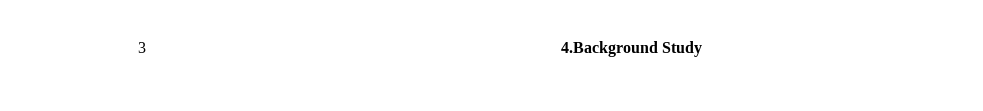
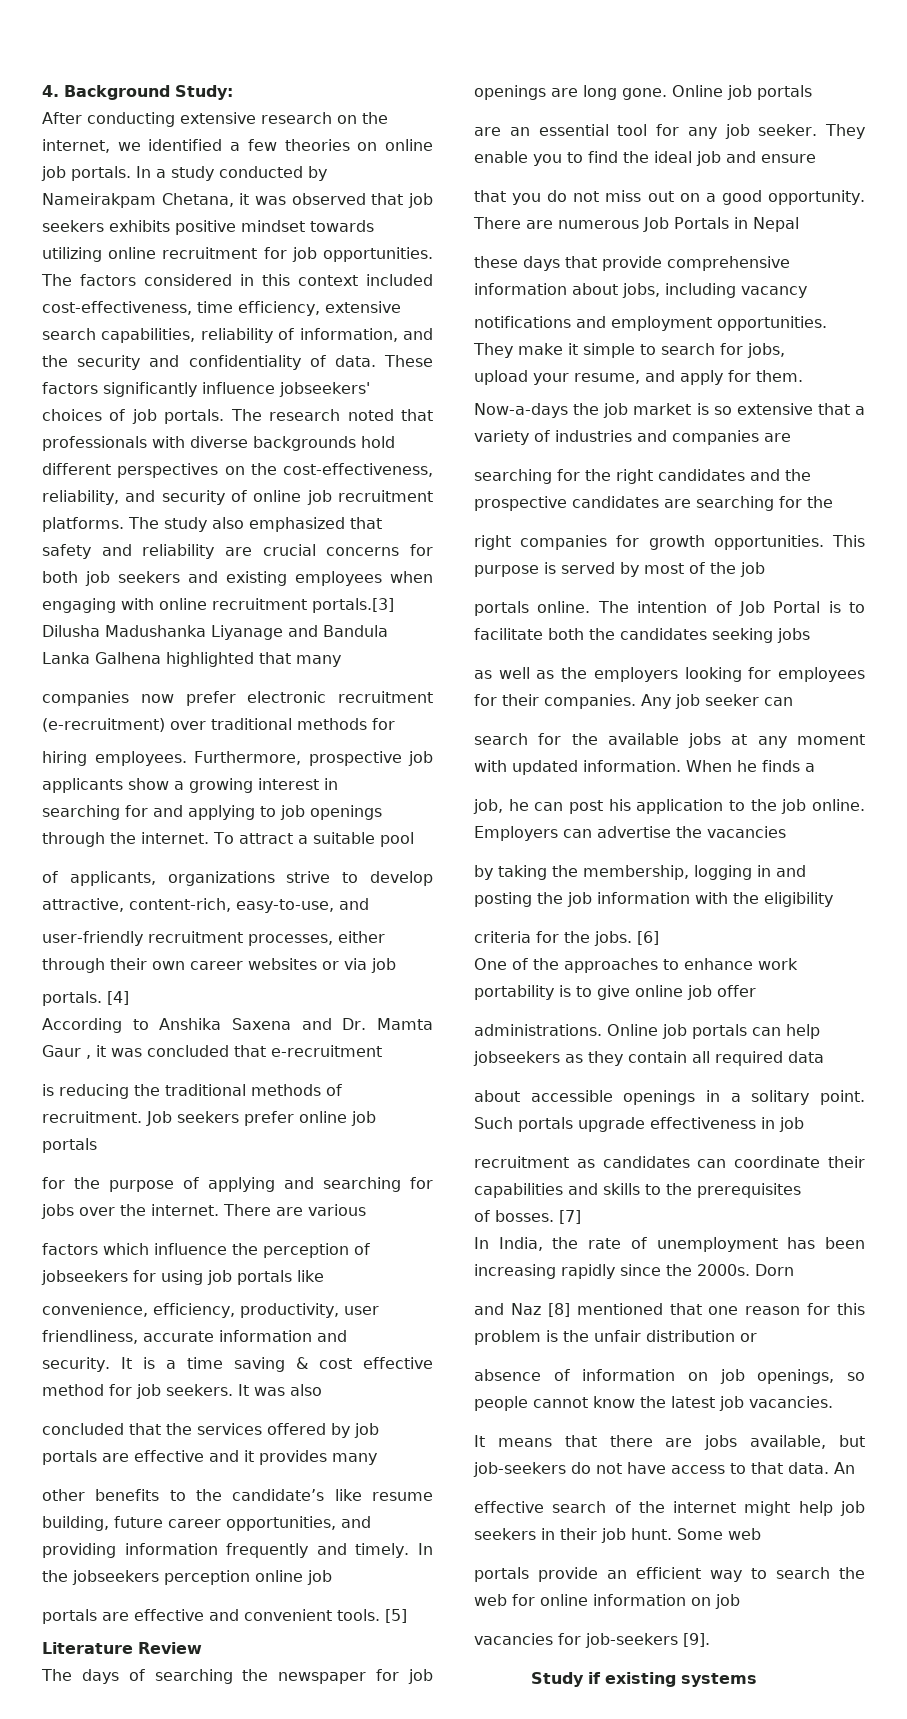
[137,42,146,53] [560,41,703,57] 3 // 4.Background Study -> [42,85,233,100] [42,112,388,127] [42,139,433,153] [41,166,327,181] [42,193,433,208] [42,220,374,235] [42,247,433,262] [41,274,433,286] [42,301,401,316] [42,328,433,343] [42,355,434,370] [42,382,370,397] [42,409,433,424] [42,436,395,451] [42,463,433,478] [42,490,433,505] [42,517,382,532] [42,544,433,559] [42,571,433,586] [42,598,394,613] [42,625,388,640] [42,652,341,667] [42,691,433,706] [42,718,395,732] [42,751,433,766] [42,778,338,793] [42,805,382,820] [42,832,414,847] [42,871,433,886] [42,898,369,913] [42,931,385,946] [42,958,396,973] [42,991,129,1006] [42,1018,433,1033] [42,1045,382,1059] [42,1084,342,1099] [42,1111,376,1126] [42,1138,97,1153] [42,1177,433,1192] [41,1204,366,1219] [42,1243,370,1258] [41,1270,324,1285] [42,1303,379,1318] [42,1330,347,1344] [42,1357,433,1372] [42,1384,322,1399] [42,1423,379,1438] [42,1450,377,1465] [42,1489,433,1501] [42,1516,371,1531] [42,1543,433,1558] [42,1570,332,1585] [42,1609,407,1624] [42,1642,202,1654] [41,1669,433,1684] [474,85,812,100] [474,124,865,139] [474,151,816,166] [474,190,866,205] [473,217,799,232] [474,256,790,271] [474,283,807,298] [474,316,827,331] [473,343,785,358] [474,370,803,385] [474,403,865,418] [474,430,791,445] [474,469,811,484] [474,496,833,511] [474,535,865,550] [474,562,765,577] [474,601,865,616] [474,628,810,643] [474,667,865,682] [474,694,793,709] [474,733,865,748] [474,760,815,775] [473,799,865,814] [474,826,786,841] [474,865,806,880] [474,892,833,907] [474,931,659,946] [474,958,798,973] [474,985,756,1000] [474,1024,820,1039] [473,1051,824,1066] [474,1090,865,1105] [474,1117,804,1132] [474,1156,865,1168] [474,1183,801,1198] [474,1210,581,1224] [474,1237,865,1252] [474,1264,794,1279] [474,1303,865,1317] [474,1330,757,1345] [474,1369,865,1384] [474,1396,833,1411] [474,1435,865,1450] [473,1462,855,1477] [474,1501,865,1516] [474,1528,761,1543] [474,1567,865,1582] [474,1594,740,1609] [474,1633,710,1648] [530,1672,757,1687] 4. Background Study: // After conducting extensive research on the internet, we identified a few theories on online job portals. In a study conducted by Nameirakpam Chetana, it was observed that job seekers exhibits positive mindset towards utilizing online recruitment for job opportunities. The factors considered in this context included cost-effectiveness, time efficiency, extensive search capabilities, reliability of information, and the security and confidentiality of data. These factors significantly influence jobseekers' choices of job portals. The research noted that professionals with diverse backgrounds hold different perspectives on the cost-effectiveness, reliability, and security of online job recruitment platforms. The study also emphasized that safety and reliability are crucial concerns for both job seekers and existing employees when engaging with online recruitment portals.[3] Dilusha Madushanka Liyanage and Bandula Lanka Galhena highlighted that many // companies now prefer electronic recruitment (e-recruitment) over traditional methods for // hiring employees. Furthermore, prospective job applicants show a growing interest in // searching for and applying to job openings through the internet. To attract a suitable pool // of applicants, organizations strive to develop attractive, content-rich, easy-to-use, and // user-friendly recruitment processes, either through their own career websites or via job // portals. [4] // According to Anshika Saxena and Dr. Mamta Gaur , it was concluded that e-recruitment // is reducing the traditional methods of recruitment. Job seekers prefer online job portals // for the purpose of applying and searching for jobs over the internet. There are various // factors which influence the perception of jobseekers for using job portals like // convenience, efficiency, productivity, user friendliness, accurate information and // security. It is a time saving & cost effective method for job seekers. It was also // concluded that the services offered by job portals are effective and it provides many // other benefits to the candidate’s like resume building, future career opportunities, and providing information frequently and timely. In the jobseekers perception online job // portals are effective and convenient tools. [5] // Literature Review // The days of searching the newspaper for job openings are long gone. Online job portals // are an essential tool for any job seeker. They enable you to find the ideal job and ensure // that you do not miss out on a good opportunity. There are numerous Job Portals in Nepal // these days that provide comprehensive information about jobs, including vacancy // notifications and employment opportunities. They make it simple to search for jobs, // upload your resume, and apply for them. // Now-a-days the job market is so extensive that a variety of industries and companies are // searching for the right candidates and the prospective candidates are searching for the // right companies for growth opportunities. This purpose is served by most of the job // portals online. The intention of Job Portal is to facilitate both the candidates seeking jobs // as well as the employers looking for employees for their companies. Any job seeker can // search for the available jobs at any moment with updated information. When he finds a // job, he can post his application to the job online. Employers can advertise the vacancies // by taking the membership, logging in and posting the job information with the eligibility // criteria for the jobs. [6] // One of the approaches to enhance work portability is to give online job offer // administrations. Online job portals can help jobseekers as they contain all required data // about accessible openings in a solitary point. Such portals upgrade effectiveness in job // recruitment as candidates can coordinate their capabilities and skills to the prerequisites // of bosses. [7] // In India, the rate of unemployment has been increasing rapidly since the 2000s. Dorn // and Naz [8] mentioned that one reason for this problem is the unfair distribution or // absence of information on job openings, so people cannot know the latest job vacancies. // It means that there are jobs available, but job-seekers do not have access to that data. An // effective search of the internet might help job seekers in their job hunt. Some web // portals provide an efficient way to search the web for online information on job // vacancies for job-seekers [9]. // Study if existing systems

